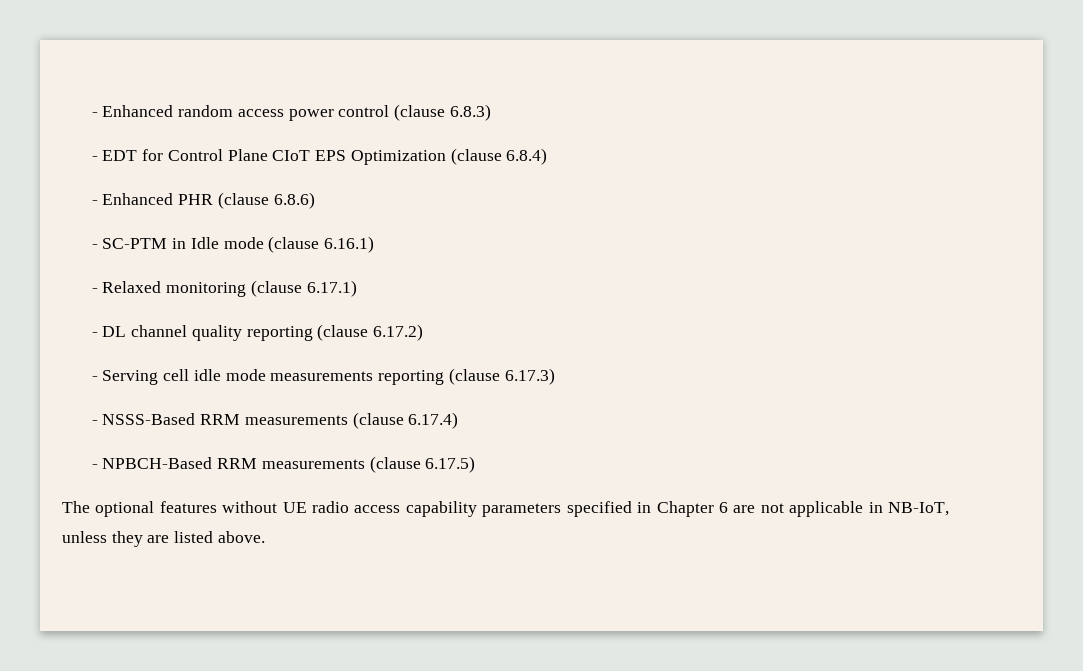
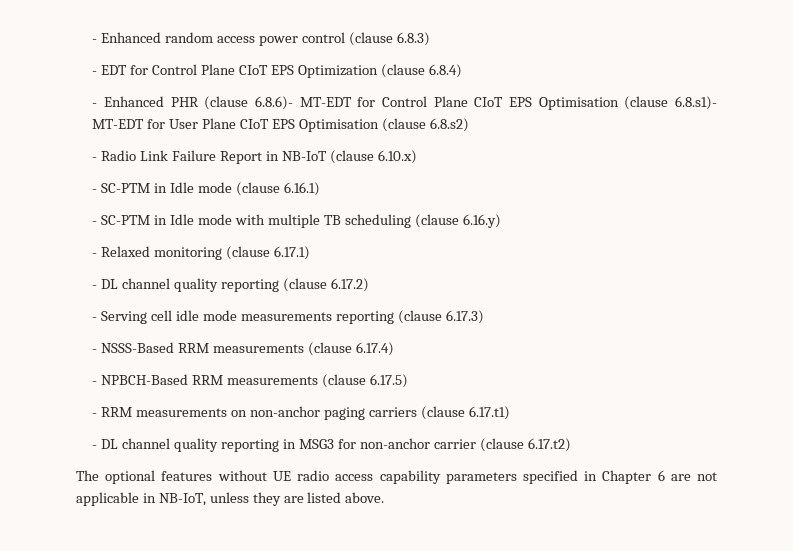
[273,192,315,209] 6.8.6) -> [255,96,718,110] [92,118,469,132] [92,150,417,164] 6.8.6)- MT-EDT for Control Plane CIoT EPS Optimisation (clause 6.8.s1)- MT-EDT for User Plane CIoT EPS Optimisation (clause 6.8.s2) // - Radio Link Failure Report in NB-IoT (clause 6.10.x)
(375, 244) none -> [92,214,501,228] // - SC-PTM in Idle mode with multiple TB scheduling (clause 6.16.y)
(476, 464) none -> [92,406,510,420] [92,438,571,452] // - RRM measurements on non-anchor paging carriers (clause 6.17.t1) // - DL channel quality reporting in MSG3 for non-anchor carrier (clause 6.17.t2)

